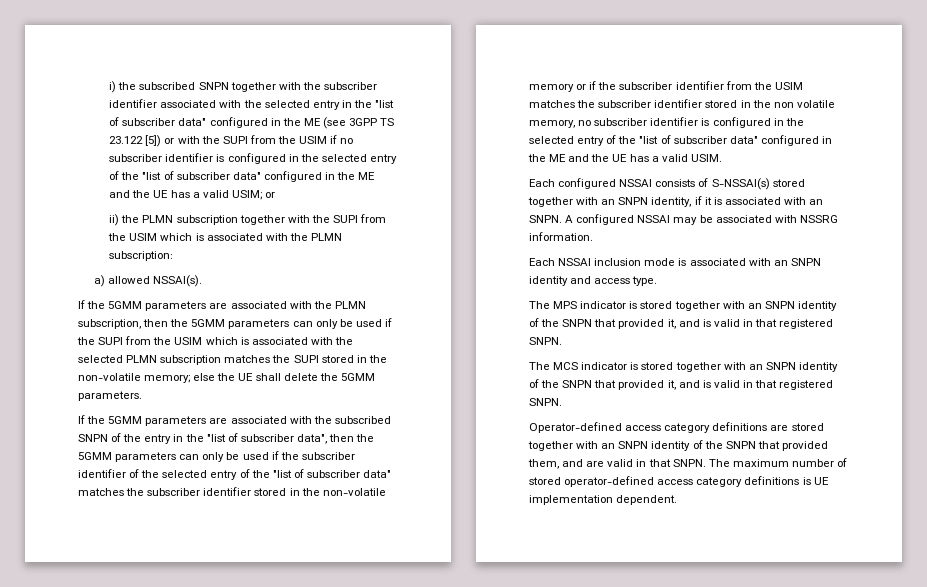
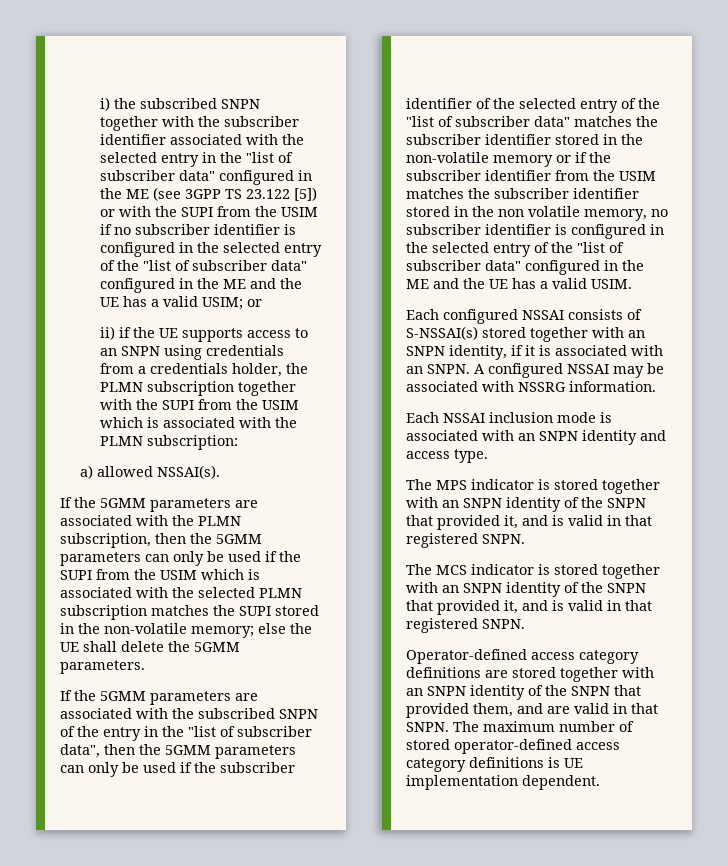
(120, 220) none -> [119,327,309,342] [100,345,285,360] [100,363,283,377] if the UE supports access to an SNPN using credentials from a credentials holder,

